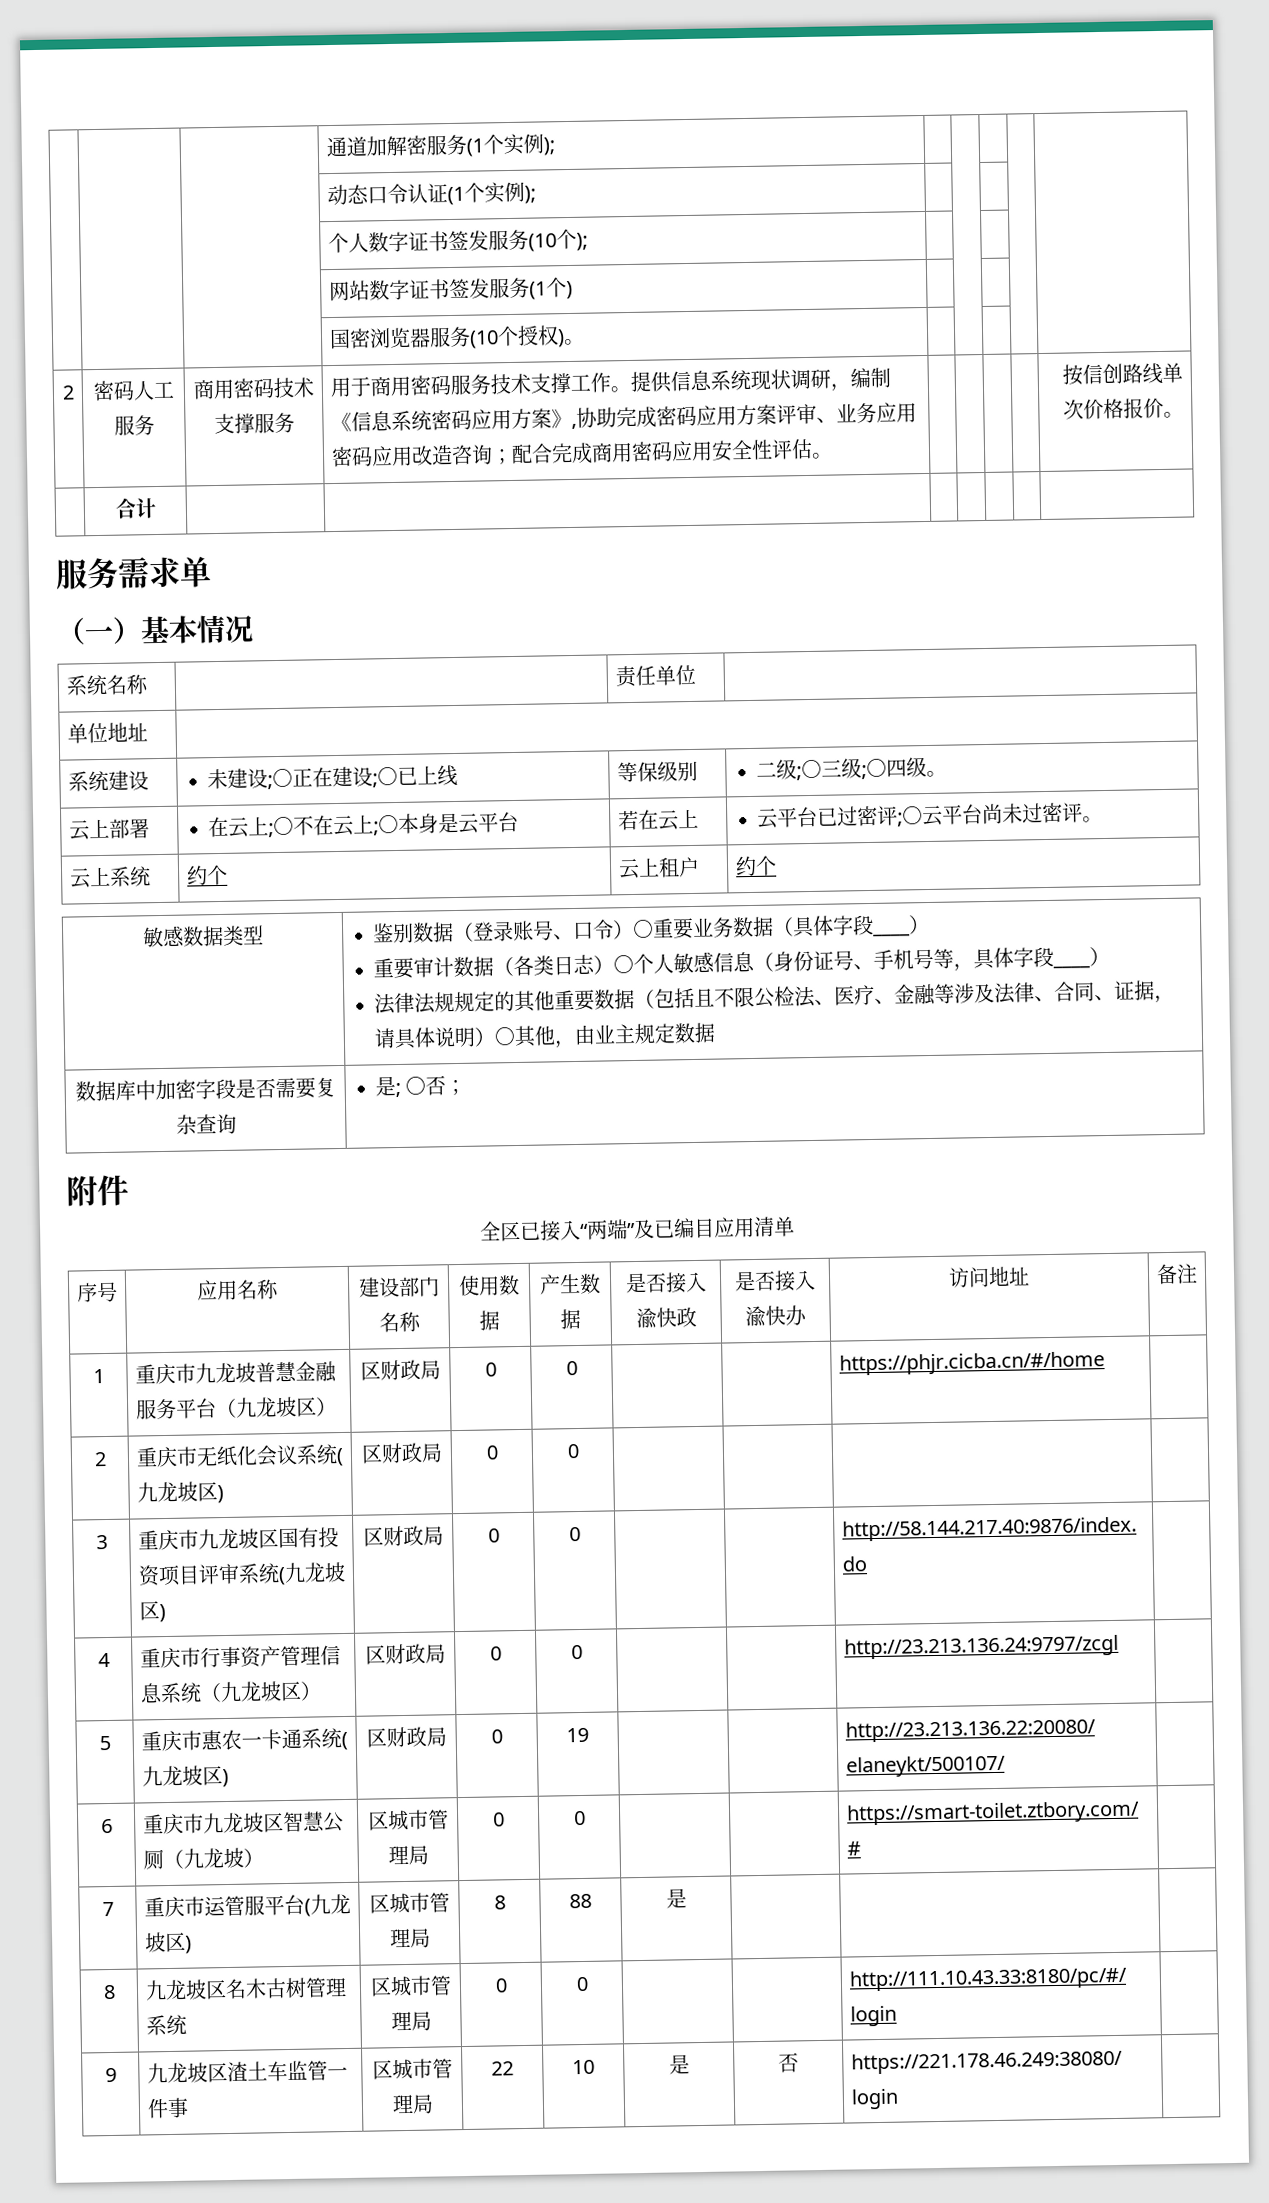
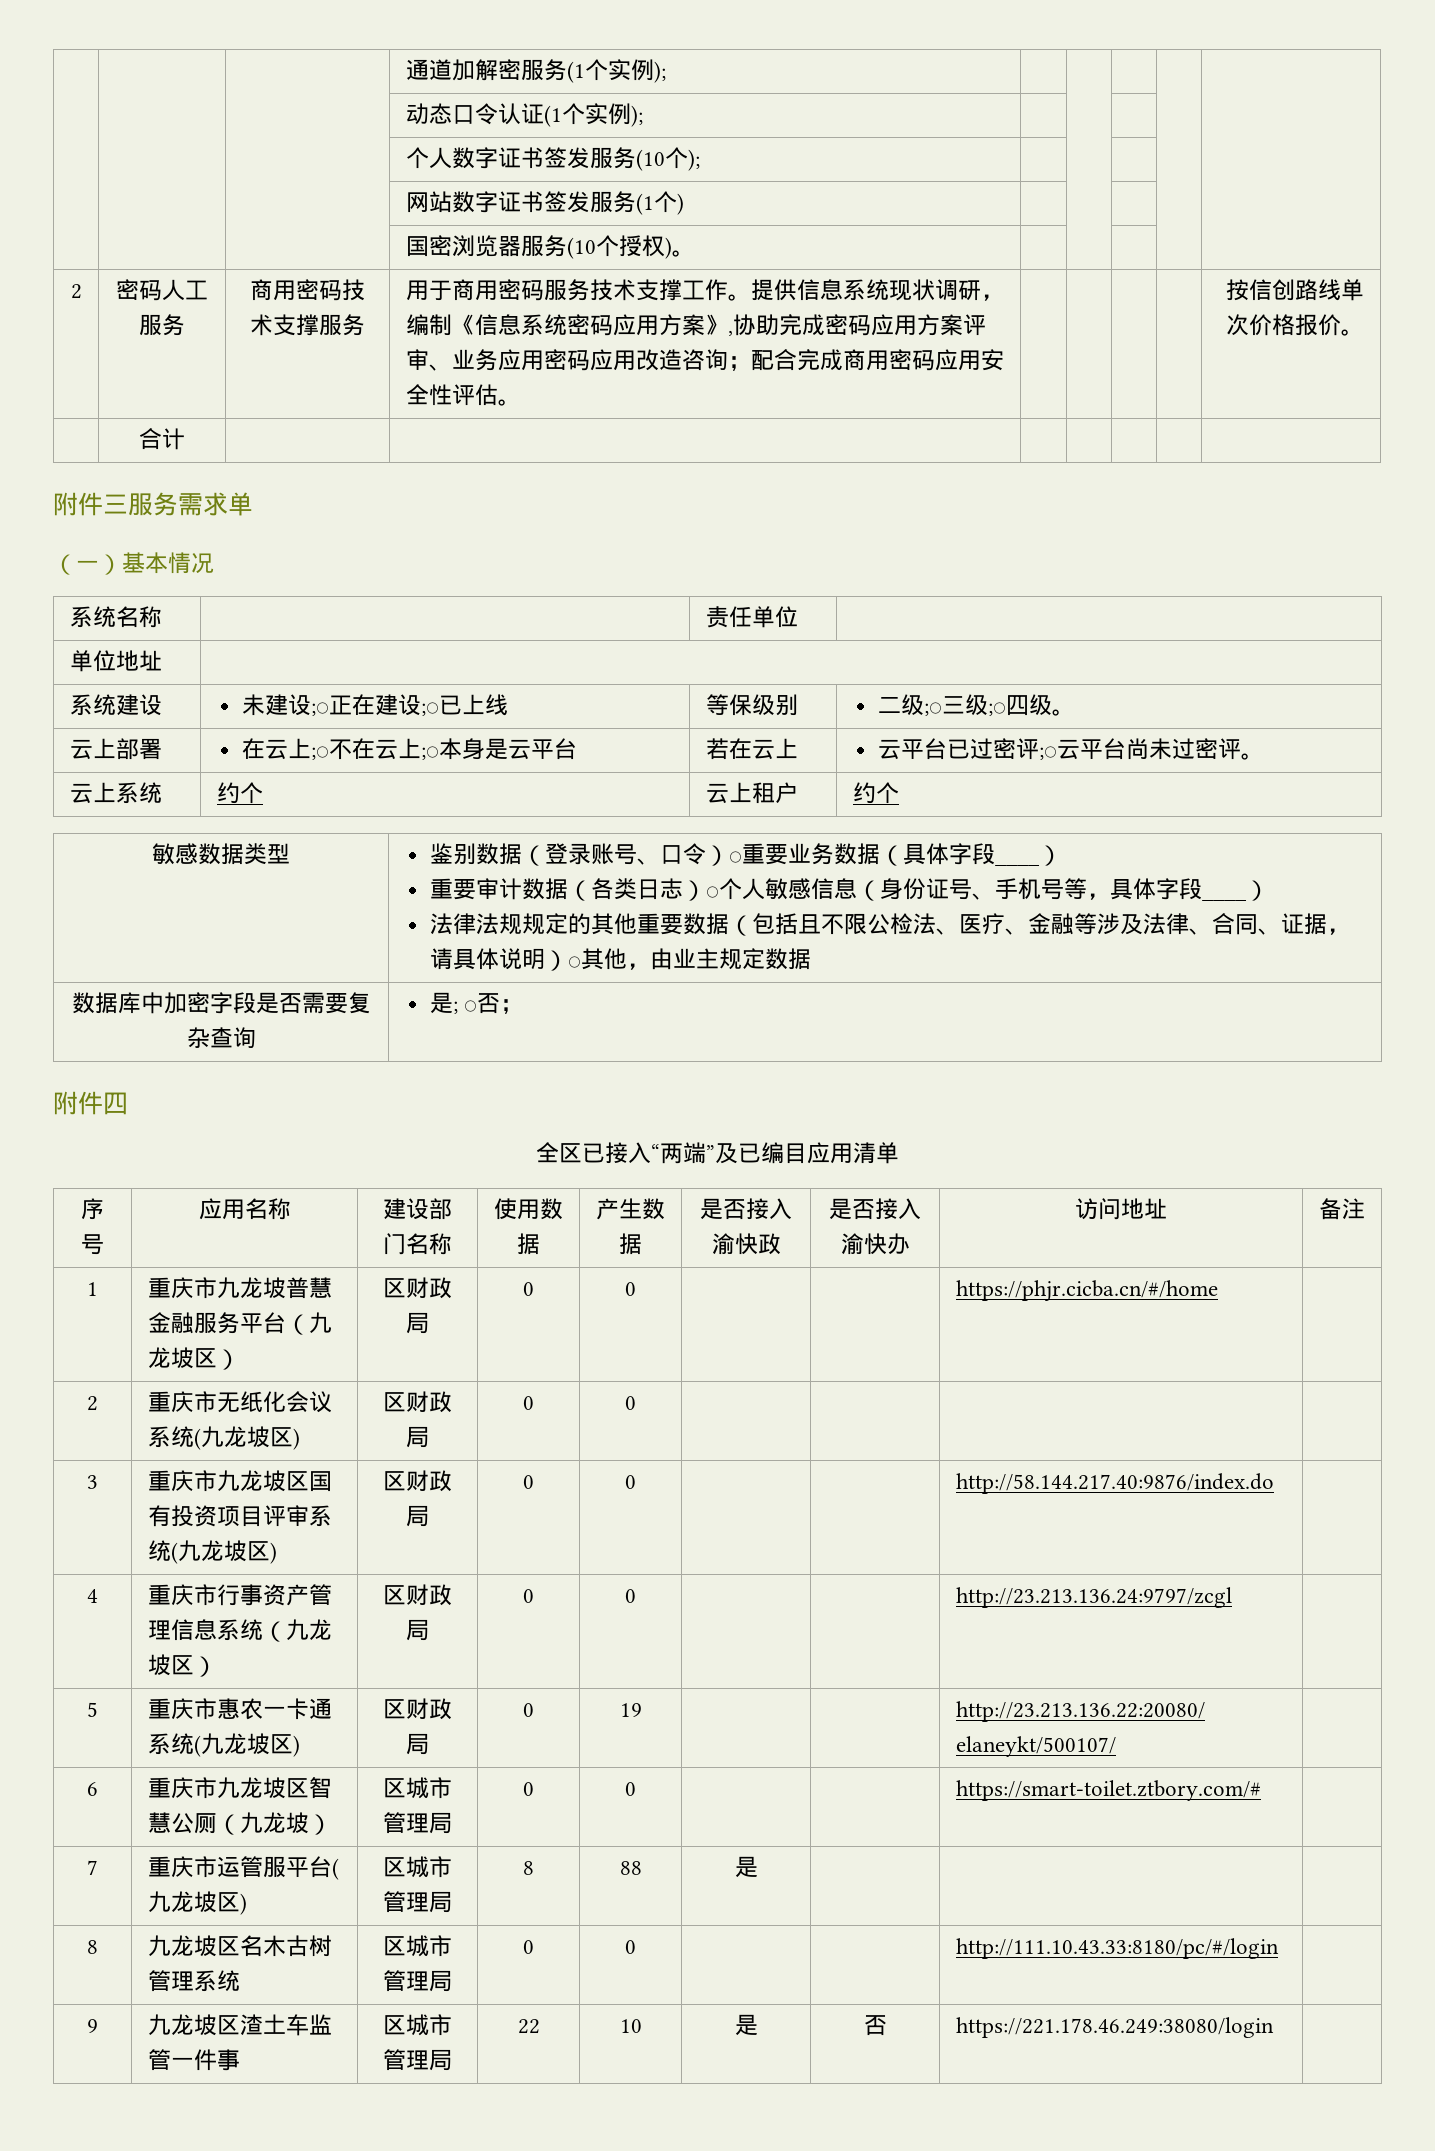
(157, 508) none -> [53,492,128,516] 附件三
(129, 1190) none -> [103,1092,128,1115] 四

